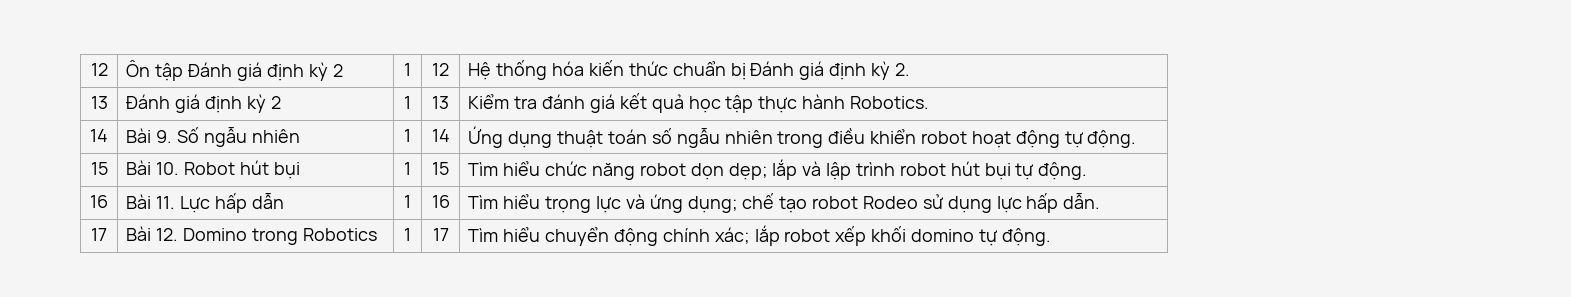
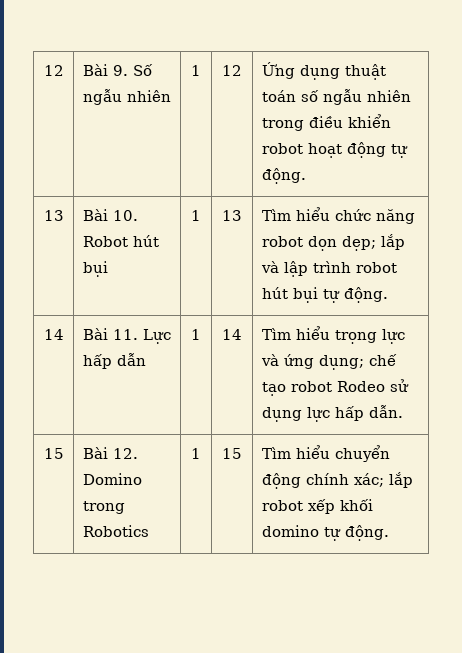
[90,63,108,76] [126,60,343,81] [404,63,411,76] [432,63,449,76] [468,60,910,80] [90,96,108,109] [126,94,281,113] [404,96,411,109] [432,96,449,109] [468,93,930,113] [90,129,108,142] 12 | Ôn tập Đánh giá định kỳ 2 | 1 | 12 | Hệ thống hóa kiến thức chuẩn bị Đánh giá định kỳ 2. // 13 | Đánh giá định kỳ 2 | 1 | 13 | Kiểm tra đánh giá kết quả học tập thực hành Robotics. // 14 -> [43,65,64,76] 12
[431,129,450,142] 14 -> [222,65,242,76] 12
[90,162,108,175] 15 -> [43,210,64,221] 13
[432,162,449,175] 15 -> [222,210,242,221] 13
[90,195,108,208] 16 -> [43,329,64,340] 14
[431,195,450,208] 16 -> [222,329,242,340] 14
[91,228,107,241] 17 -> [43,448,64,459] 15
[432,228,449,241] 17 -> [222,448,242,459] 15

